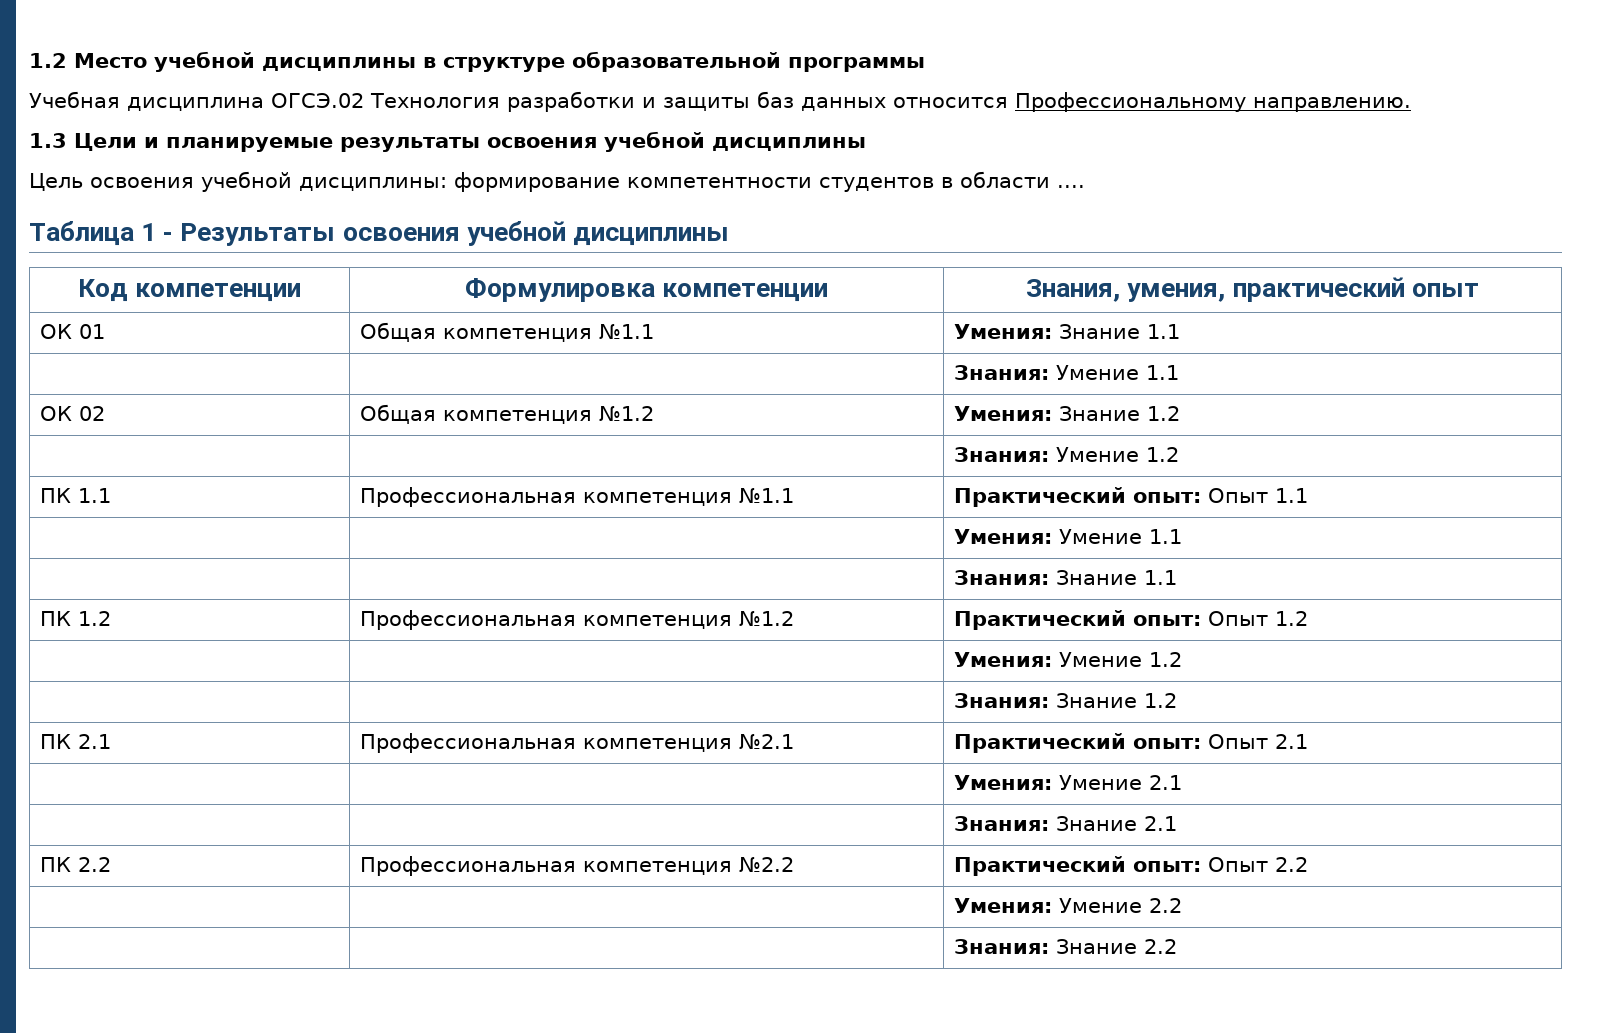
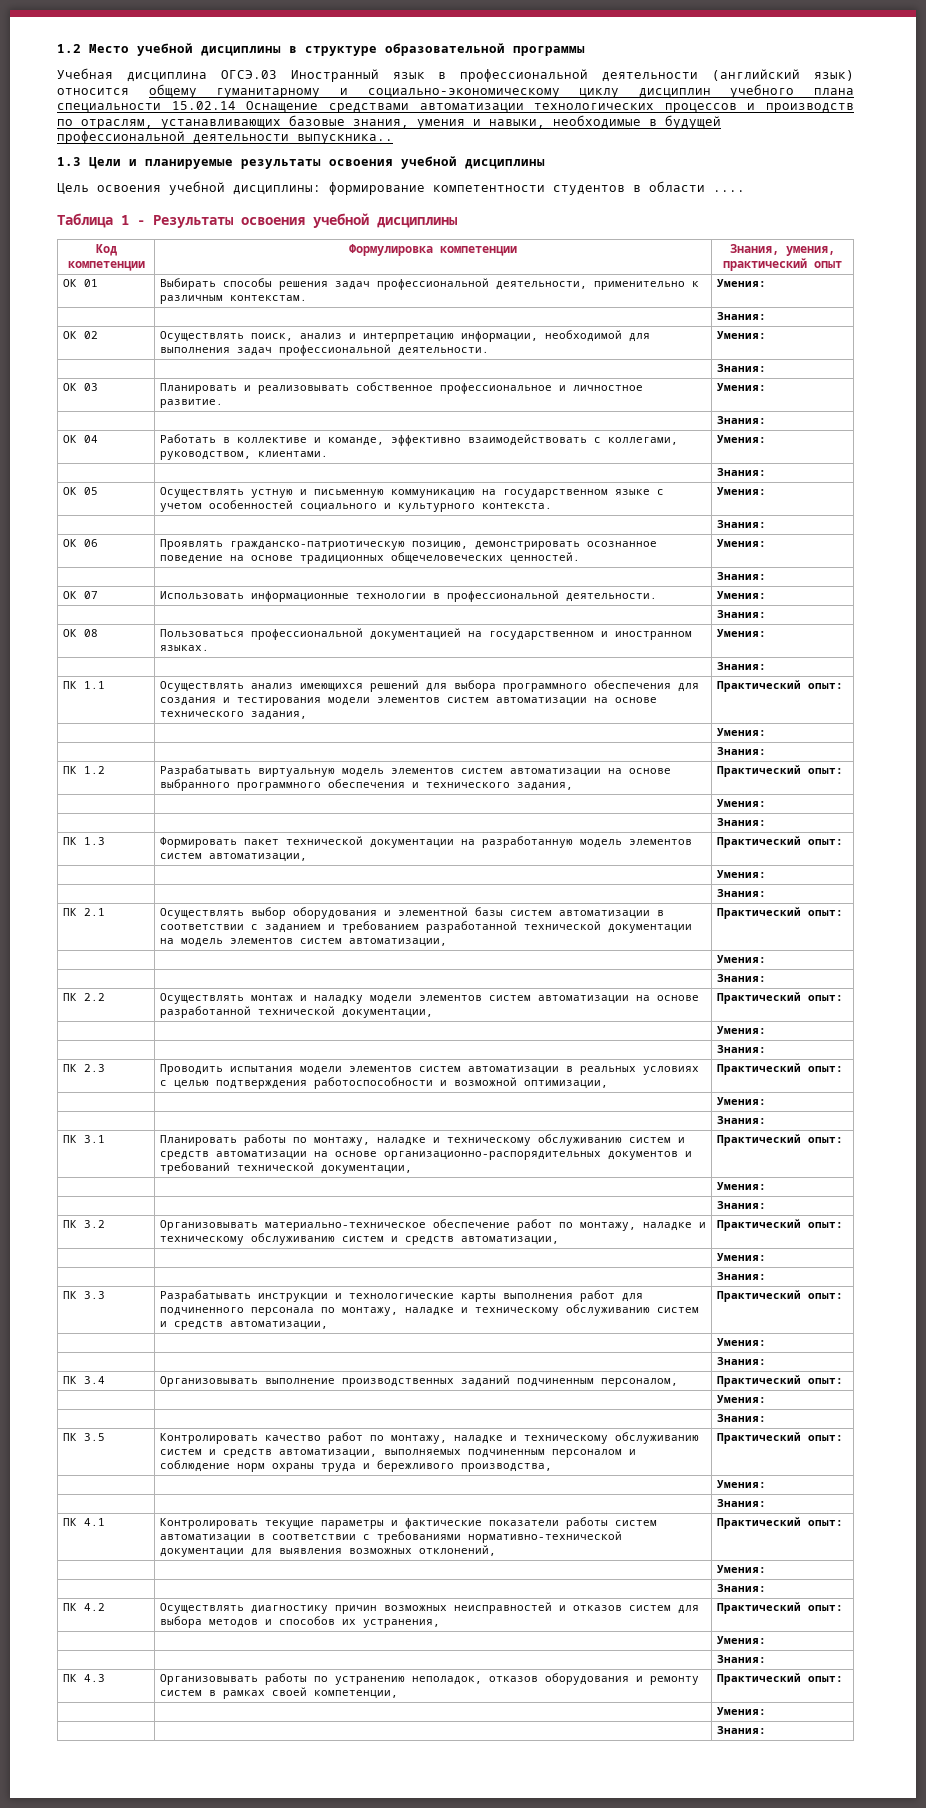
[271,91,1411,112] ОГСЭ.02 Технология разработки и защиты баз данных относится Профессиональному направлению. -> [220,69,855,82] [57,84,854,98] [57,101,854,113] [57,115,721,129] [57,131,393,144] ОГСЭ.03 Иностранный язык в профессиональной деятельности (английский язык) относится общему гуманитарному и социально-экономическому циклу дисциплин учебного плана специальности 15.02.14 Оснащение средствами автоматизации технологических процессов и производств по отраслям, устанавливающих базовые знания, умения и навыки, необходимые в будущей профессиональной деятельности выпускника..
[360,322,655,342] [954,324,1181,339] [954,365,1180,380] Общая компетенция №1.1 | Умения: Знание 1.1 // | | Знания: Умение 1.1 -> [159,278,699,290] [159,295,307,304] [716,279,766,287] [716,312,766,320] Выбирать способы решения задач профессиональной деятельности, применительно к различным контекстам. | Умения: // | | Знания:
[360,404,655,424] [954,406,1181,421] [954,447,1180,462] [40,488,112,503] [360,487,795,507] [954,487,1309,507] [954,529,1183,544] [954,570,1178,585] Общая компетенция №1.2 | Умения: Знание 1.2 // | | Знания: Умение 1.2 // ПК 1.1 | Профессиональная компетенция №1.1 | Практический опыт: Опыт 1.1 // | | Умения: Умение 1.1 // | | Знания: Знание 1.1 -> [159,330,650,342] [159,344,489,356] [716,331,766,339] [716,364,766,372] [62,383,98,391] [159,382,643,394] [159,399,223,408] [716,383,766,391] [716,416,766,424] [62,435,98,443] [159,434,678,446] [159,451,328,460] [716,435,766,443] [716,468,766,476] [62,487,98,495] [159,487,664,498] [159,500,552,512] [716,487,766,495] [716,520,766,528] [62,539,98,547] [159,539,657,550] [159,552,580,564] [716,539,766,547] [716,572,766,580] [62,591,98,599] [159,590,657,602] [716,591,766,599] [716,610,766,618] [62,629,98,637] [159,628,692,640] [159,645,209,651] [716,629,766,637] [716,662,766,670] [62,681,105,689] [159,680,699,692] [159,697,657,706] [159,711,307,720] [716,680,843,692] [716,728,766,736] [716,747,766,755] Осуществлять поиск, анализ и интерпретацию информации, необходимой для выполнения задач профессиональной деятельности. | Умения: // | | Знания: // ОК 03 | Планировать и реализовывать собственное профессиональное и личностное развитие. | Умения: // | | Знания: // ОК 04 | Работать в коллективе и команде, эффективно взаимодействовать с коллегами, руководством, клиентами. | Умения: // | | Знания: // ОК 05 | Осуществлять устную и письменную коммуникацию на государственном языке с учетом особенностей социального и культурного контекста. | Умения: // | | Знания: // ОК 06 | Проявлять гражданско-патриотическую позицию, демонстрировать осознанное поведение на основе традиционных общечеловеческих ценностей. | Умения: // | | Знания: // ОК 07 | Использовать информационные технологии в профессиональной деятельности. | Умения: // | | Знания: // ОК 08 | Пользоваться профессиональной документацией на государственном и иностранном языках. | Умения: // | | Знания: // ПК 1.1 | Осуществлять анализ имеющихся решений для выбора программного обеспечения для создания и тестирования модели элементов систем автоматизации на основе технического задания, | Практический опыт: // | | Умения: // | | Знания:
[360,610,795,630] [954,610,1309,630] [954,652,1183,667] [954,693,1178,708] [40,734,112,749] [360,733,795,753] [954,733,1309,753] [954,775,1183,790] [954,816,1178,831] Профессиональная компетенция №1.2 | Практический опыт: Опыт 1.2 // | | Умения: Умение 1.2 // | | Знания: Знание 1.2 // ПК 2.1 | Профессиональная компетенция №2.1 | Практический опыт: Опыт 2.1 // | | Умения: Умение 2.1 // | | Знания: Знание 2.1 -> [159,765,671,777] [159,779,573,791] [716,765,843,777] [716,799,766,807] [716,818,766,826] [62,837,105,845] [159,836,692,848] [159,853,307,862] [716,836,843,848] [716,870,766,878] [716,889,766,897] [62,908,105,916] [159,907,664,919] [159,921,692,933] [159,938,447,947] [716,907,843,919] [716,955,766,963] [716,974,766,982] Разрабатывать виртуальную модель элементов систем автоматизации на основе выбранного программного обеспечения и технического задания, | Практический опыт: // | | Умения: // | | Знания: // ПК 1.3 | Формировать пакет технической документации на разработанную модель элементов систем автоматизации, | Практический опыт: // | | Умения: // | | Знания: // ПК 2.1 | Осуществлять выбор оборудования и элементной базы систем автоматизации в соответствии с заданием и требованием разработанной технической документации на модель элементов систем автоматизации, | Практический опыт: // | | Умения: // | | Знания:
[360,856,795,876] [954,856,1309,876] [954,898,1183,913] [954,939,1178,954] Профессиональная компетенция №2.2 | Практический опыт: Опыт 2.2 // | | Умения: Умение 2.2 // | | Знания: Знание 2.2 -> [159,993,699,1004] [159,1006,433,1018] [716,992,843,1004] [716,1026,766,1034] [716,1045,766,1053] [62,1064,105,1072] [159,1064,699,1075] [159,1077,608,1089] [716,1063,843,1075] [716,1097,766,1105] [716,1116,766,1124] [62,1135,105,1143] [159,1134,685,1146] [159,1151,692,1160] [159,1162,412,1174] [716,1134,843,1146] [716,1182,766,1190] [716,1201,766,1209] [62,1220,105,1228] [159,1219,706,1231] [159,1233,559,1245] [716,1219,843,1231] [716,1253,766,1261] [716,1272,766,1280] [62,1291,105,1299] [159,1290,643,1302] [159,1304,699,1316] [159,1321,328,1330] [716,1290,843,1302] [716,1338,766,1346] [716,1357,766,1365] [62,1376,105,1384] [159,1375,678,1387] [716,1375,843,1387] [716,1395,766,1403] [716,1414,766,1422] [62,1433,105,1441] [159,1432,699,1444] [159,1449,636,1458] [159,1460,552,1472] [716,1432,843,1444] [716,1480,766,1488] [716,1499,766,1507] [62,1518,105,1526] [159,1517,657,1529] [159,1531,622,1543] [159,1545,496,1557] [716,1517,843,1529] [716,1565,766,1573] [716,1584,766,1592] [62,1603,105,1611] [159,1602,699,1614] [159,1616,440,1628] [716,1602,843,1614] [716,1636,766,1644] [716,1655,766,1663] [62,1674,105,1682] [159,1673,699,1685] [159,1687,398,1699] [716,1673,843,1685] [716,1707,766,1715] [716,1726,766,1734] Осуществлять монтаж и наладку модели элементов систем автоматизации на основе разработанной технической документации, | Практический опыт: // | | Умения: // | | Знания: // ПК 2.3 | Проводить испытания модели элементов систем автоматизации в реальных условиях с целью подтверждения работоспособности и возможной оптимизации, | Практический опыт: // | | Умения: // | | Знания: // ПК 3.1 | Планировать работы по монтажу, наладке и техническому обслуживанию систем и средств автоматизации на основе организационно-распорядительных документов и требований технической документации, | Практический опыт: // | | Умения: // | | Знания: // ПК 3.2 | Организовывать материально-техническое обеспечение работ по монтажу, наладке и техническому обслуживанию систем и средств автоматизации, | Практический опыт: // | | Умения: // | | Знания: // ПК 3.3 | Разрабатывать инструкции и технологические карты выполнения работ для подчиненного персонала по монтажу, наладке и техническому обслуживанию систем и средств автоматизации, | Практический опыт: // | | Умения: // | | Знания: // ПК 3.4 | Организовывать выполнение производственных заданий подчиненным персоналом, | Практический опыт: // | | Умения: // | | Знания: // ПК 3.5 | Контролировать качество работ по монтажу, наладке и техническому обслуживанию систем и средств автоматизации, выполняемых подчиненным персоналом и соблюдение норм охраны труда и бережливого производства, | Практический опыт: // | | Умения: // | | Знания: // ПК 4.1 | Контролировать текущие параметры и фактические показатели работы систем автоматизации в соответствии с требованиями нормативно-технической документации для выявления возможных отклонений, | Практический опыт: // | | Умения: // | | Знания: // ПК 4.2 | Осуществлять диагностику причин возможных неисправностей и отказов систем для выбора методов и способов их устранения, | Практический опыт: // | | Умения: // | | Знания: // ПК 4.3 | Организовывать работы по устранению неполадок, отказов оборудования и ремонту систем в рамках своей компетенции, | Практический опыт: // | | Умения: // | | Знания:

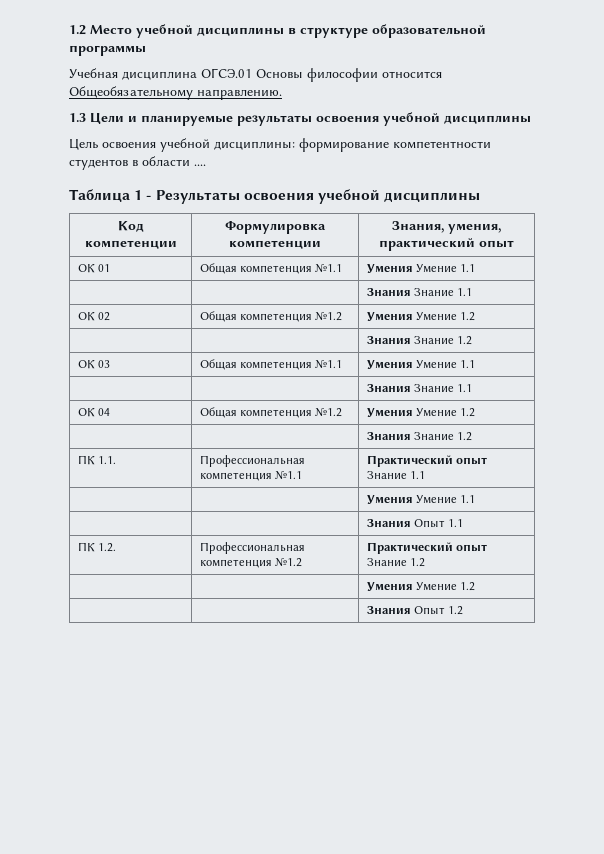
[220,69,855,82] [57,84,854,98] [57,101,854,113] [57,115,721,129] [57,131,393,144] ОГСЭ.03 Иностранный язык в профессиональной деятельности (английский язык) относится общему гуманитарному и социально-экономическому циклу дисциплин учебного плана специальности 15.02.14 Оснащение средствами автоматизации технологических процессов и производств по отраслям, устанавливающих базовые знания, умения и навыки, необходимые в будущей профессиональной деятельности выпускника.. -> [201,68,442,82] [69,86,282,100] ОГСЭ.01 Основы философии относится Общеобязательному направлению.
[159,278,699,290] [159,295,307,304] [716,279,766,287] [716,312,766,320] [62,331,98,339] [159,330,650,342] [159,344,489,356] [716,331,766,339] [716,364,766,372] [62,383,98,391] [159,382,643,394] [159,399,223,408] [716,383,766,391] [716,416,766,424] [62,435,98,443] [159,434,678,446] [159,451,328,460] [716,435,766,443] [716,468,766,476] [62,487,98,495] [159,487,664,498] [159,500,552,512] [716,487,766,495] [716,520,766,528] [62,539,98,547] [159,539,657,550] [159,552,580,564] [716,539,766,547] [716,572,766,580] [62,591,98,599] [159,590,657,602] [716,591,766,599] [716,610,766,618] [62,629,98,637] [159,628,692,640] [159,645,209,651] [716,629,766,637] [716,662,766,670] [62,681,105,689] [159,680,699,692] [159,697,657,706] [159,711,307,720] [716,680,843,692] [716,728,766,736] [716,747,766,755] [62,766,105,774] [159,765,671,777] [159,779,573,791] [716,765,843,777] [716,799,766,807] [716,818,766,826] [62,837,105,845] [159,836,692,848] [159,853,307,862] [716,836,843,848] [716,870,766,878] [716,889,766,897] [62,908,105,916] [159,907,664,919] [159,921,692,933] [159,938,447,947] [716,907,843,919] [716,955,766,963] [716,974,766,982] [62,993,105,1001] [159,993,699,1004] [159,1006,433,1018] [716,992,843,1004] [716,1026,766,1034] [716,1045,766,1053] [62,1064,105,1072] [159,1064,699,1075] [159,1077,608,1089] [716,1063,843,1075] [716,1097,766,1105] [716,1116,766,1124] [62,1135,105,1143] [159,1134,685,1146] [159,1151,692,1160] [159,1162,412,1174] [716,1134,843,1146] [716,1182,766,1190] [716,1201,766,1209] [62,1220,105,1228] [159,1219,706,1231] [159,1233,559,1245] [716,1219,843,1231] [716,1253,766,1261] [716,1272,766,1280] [62,1291,105,1299] [159,1290,643,1302] [159,1304,699,1316] [159,1321,328,1330] [716,1290,843,1302] [716,1338,766,1346] [716,1357,766,1365] [62,1376,105,1384] [159,1375,678,1387] [716,1375,843,1387] [716,1395,766,1403] [716,1414,766,1422] [62,1433,105,1441] [159,1432,699,1444] [159,1449,636,1458] [159,1460,552,1472] [716,1432,843,1444] [716,1480,766,1488] [716,1499,766,1507] [62,1518,105,1526] [159,1517,657,1529] [159,1531,622,1543] [159,1545,496,1557] [716,1517,843,1529] [716,1565,766,1573] [716,1584,766,1592] [62,1603,105,1611] [159,1602,699,1614] [159,1616,440,1628] [716,1602,843,1614] [716,1636,766,1644] [716,1655,766,1663] [62,1674,105,1682] [159,1673,699,1685] [159,1687,398,1699] [716,1673,843,1685] [716,1707,766,1715] [716,1726,766,1734] Выбирать способы решения задач профессиональной деятельности, применительно к различным контекстам. | Умения: // | | Знания: // ОК 02 | Осуществлять поиск, анализ и интерпретацию информации, необходимой для выполнения задач профессиональной деятельности. | Умения: // | | Знания: // ОК 03 | Планировать и реализовывать собственное профессиональное и личностное развитие. | Умения: // | | Знания: // ОК 04 | Работать в коллективе и команде, эффективно взаимодействовать с коллегами, руководством, клиентами. | Умения: // | | Знания: // ОК 05 | Осуществлять устную и письменную коммуникацию на государственном языке с учетом особенностей социального и культурного контекста. | Умения: // | | Знания: // ОК 06 | Проявлять гражданско-патриотическую позицию, демонстрировать осознанное поведение на основе традиционных общечеловеческих ценностей. | Умения: // | | Знания: // ОК 07 | Использовать информационные технологии в профессиональной деятельности. | Умения: // | | Знания: // ОК 08 | Пользоваться профессиональной документацией на государственном и иностранном языках. | Умения: // | | Знания: // ПК 1.1 | Осуществлять анализ имеющихся решений для выбора программного обеспечения для создания и тестирования модели элементов систем автоматизации на основе технического задания, | Практический опыт: // | | Умения: // | | Знания: // ПК 1.2 | Разрабатывать виртуальную модель элементов систем автоматизации на основе выбранного программного обеспечения и технического задания, | Практический опыт: // | | Умения: // | | Знания: // ПК 1.3 | Формировать пакет технической документации на разработанную модель элементов систем автоматизации, | Практический опыт: // | | Умения: // | | Знания: // ПК 2.1 | Осуществлять выбор оборудования и элементной базы систем автоматизации в соответствии с заданием и требованием разработанной технической документации на модель элементов систем автоматизации, | Практический опыт: // | | Умения: // | | Знания: // ПК 2.2 | Осуществлять монтаж и наладку модели элементов систем автоматизации на основе разработанной технической документации, | Практический опыт: // | | Умения: // | | Знания: // ПК 2.3 | Проводить испытания модели элементов систем автоматизации в реальных условиях с целью подтверждения работоспособности и возможной оптимизации, | Практический опыт: // | | Умения: // | | Знания: // ПК 3.1 | Планировать работы по монтажу, наладке и техническому обслуживанию систем и средств автоматизации на основе организационно-распорядительных документов и требований технической документации, | Практический опыт: // | | Умения: // | | Знания: // ПК 3.2 | Организовывать материально-техническое обеспечение работ по монтажу, наладке и техническому обслуживанию систем и средств автоматизации, | Практический опыт: // | | Умения: // | | Знания: // ПК 3.3 | Разрабатывать инструкции и технологические карты выполнения работ для подчиненного персонала по монтажу, наладке и техническому обслуживанию систем и средств автоматизации, | Практический опыт: // | | Умения: // | | Знания: // ПК 3.4 | Организовывать выполнение производственных заданий подчиненным персоналом, | Практический опыт: // | | Умения: // | | Знания: // ПК 3.5 | Контролировать качество работ по монтажу, наладке и техническому обслуживанию систем и средств автоматизации, выполняемых подчиненным персоналом и соблюдение норм охраны труда и бережливого производства, | Практический опыт: // | | Умения: // | | Знания: // ПК 4.1 | Контролировать текущие параметры и фактические показатели работы систем автоматизации в соответствии с требованиями нормативно-технической документации для выявления возможных отклонений, | Практический опыт: // | | Умения: // | | Знания: // ПК 4.2 | Осуществлять диагностику причин возможных неисправностей и отказов систем для выбора методов и способов их устранения, | Практический опыт: // | | Умения: // | | Знания: // ПК 4.3 | Организовывать работы по устранению неполадок, отказов оборудования и ремонту систем в рамках своей компетенции, | Практический опыт: // | | Умения: // | | Знания: -> [199,263,343,274] [366,264,476,273] [366,288,473,296] [77,312,111,321] [199,311,343,322] [366,312,476,321] [366,336,473,345] [77,360,111,369] [199,359,343,370] [366,360,476,369] [366,384,473,392] [77,408,111,417] [199,407,343,418] [366,408,476,417] [366,432,473,441] [77,455,117,465] [199,455,305,467] [199,471,303,481] [366,455,488,467] [366,471,426,479] [366,495,476,504] [366,519,464,528] [77,542,117,552] [199,542,305,554] [199,558,303,568] [366,542,488,554] [366,558,426,567] [366,582,476,591] [366,606,464,615] Общая компетенция №1.1 | Умения Умение 1.1 // | | Знания Знание 1.1 // ОК 02 | Общая компетенция №1.2 | Умения Умение 1.2 // | | Знания Знание 1.2 // ОК 03 | Общая компетенция №1.1 | Умения Умение 1.1 // | | Знания Знание 1.1 // ОК 04 | Общая компетенция №1.2 | Умения Умение 1.2 // | | Знания Знание 1.2 // ПК 1.1. | Профессиональная компетенция №1.1 | Практический опыт Знание 1.1 // | | Умения Умение 1.1 // | | Знания Опыт 1.1 // ПК 1.2. | Профессиональная компетенция №1.2 | Практический опыт Знание 1.2 // | | Умения Умение 1.2 // | | Знания Опыт 1.2

